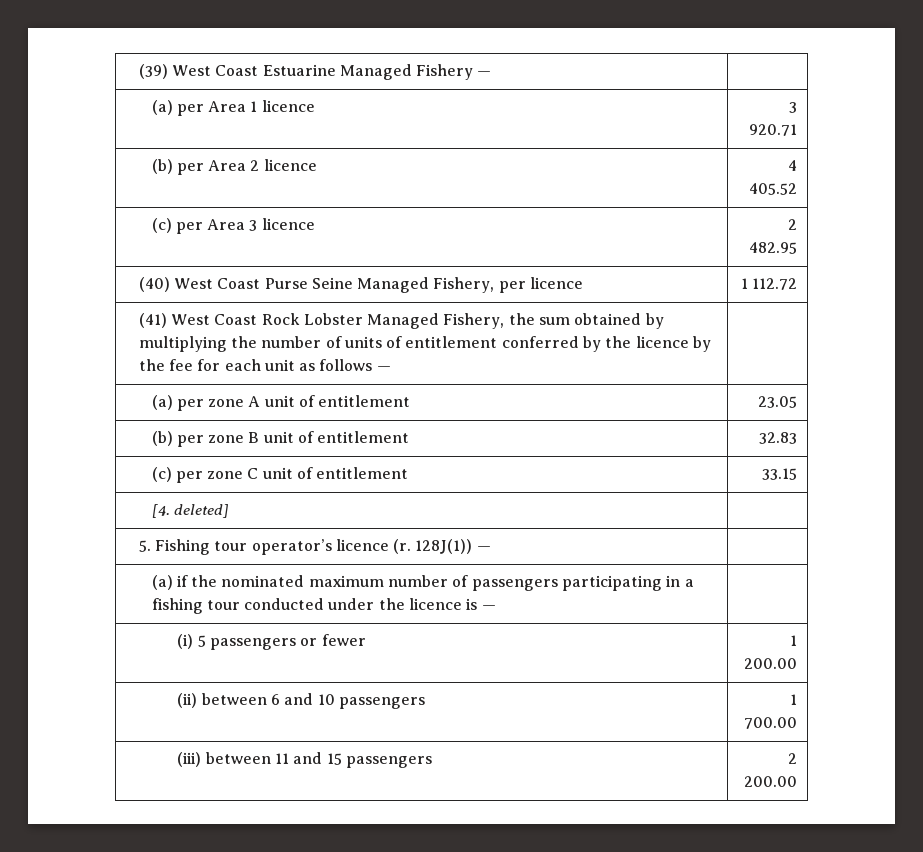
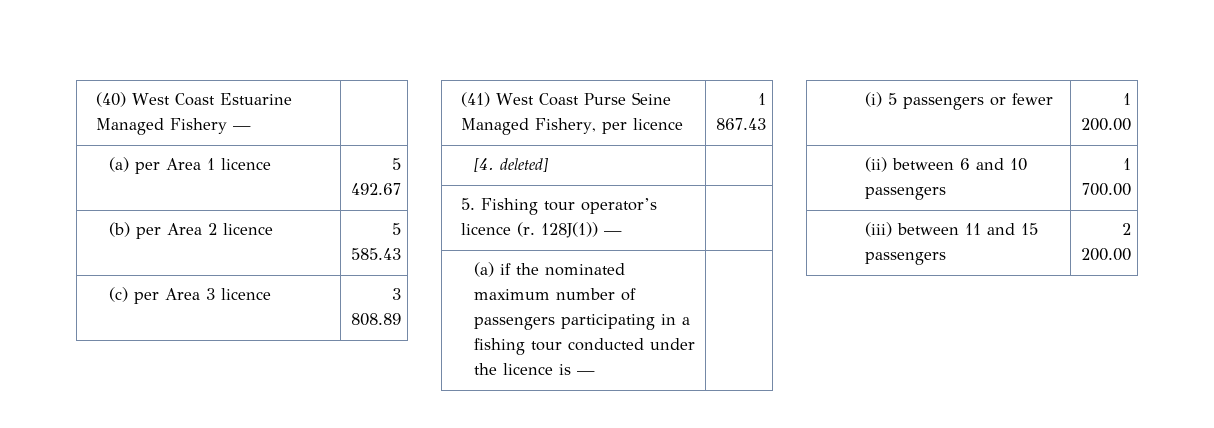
[138,64,168,79] (39) -> [96,92,127,107] (40)
[789,102,798,113] [749,124,798,136] 3 920.71 -> [391,158,401,170] [350,183,401,195] 5 492.67
[788,160,798,171] [749,183,798,195] 4 405.52 -> [391,223,401,235] [350,248,401,260] 5 585.43
[788,219,798,230] [749,242,798,254] [138,277,170,292] 2 482.95 // (40) -> [391,288,401,300] [350,313,401,326] [461,92,491,107] 3 808.89 // (41)
[752,278,798,290] [138,313,664,329] [138,336,712,352] [138,359,391,371] [151,395,411,411] [758,396,798,408] [151,431,410,447] [759,432,798,444] [151,467,409,483] [762,468,798,480] 112.72 // (41) West Coast Rock Lobster Managed Fishery, the sum obtained by multiplying the number of units of entitlement conferred by the licence by the fee for each unit as follows — | // (a) per zone A unit of entitlement | 23.05 // (b) per zone B unit of entitlement | 32.83 // (c) per zone C unit of entitlement | 33.15 -> [715,118,766,130] 867.43

